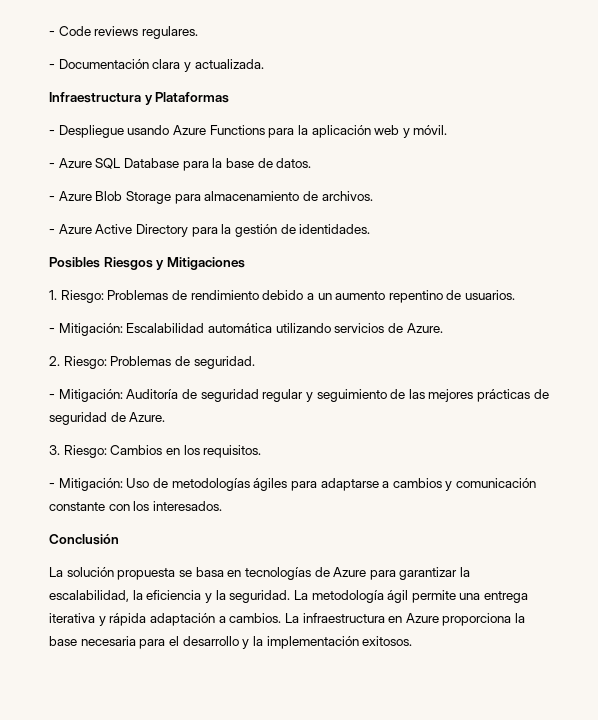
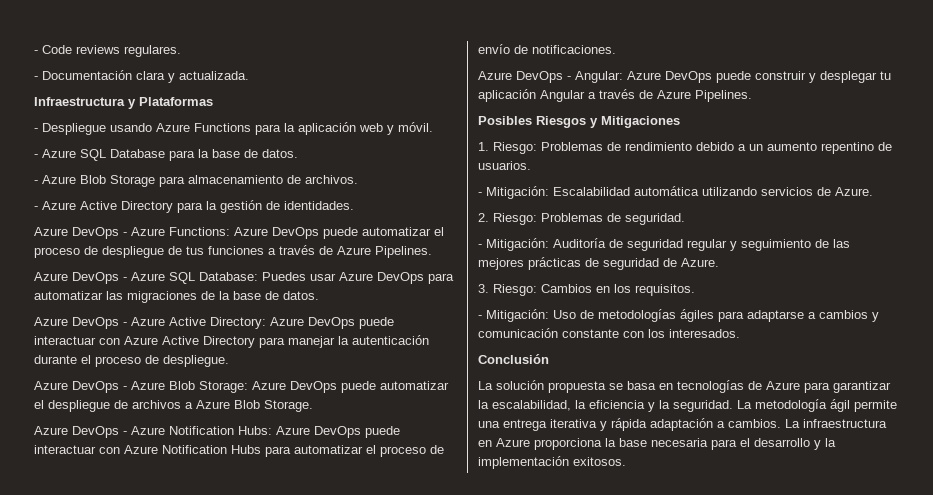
(371, 229) none -> [34,227,444,239] [34,245,432,258] [34,272,454,284] [34,291,319,303] [34,317,394,329] [34,335,429,348] [34,355,229,367] [34,381,449,393] [34,400,313,412] [34,426,400,438] [34,445,444,457] [478,44,616,54] [478,71,891,83] [478,89,752,102] // Azure DevOps - Azure Functions: Azure DevOps puede automatizar el proceso de despliegue de tus funciones a través de Azure Pipelines. // Azure DevOps - Azure SQL Database: Puedes usar Azure DevOps para automatizar las migraciones de la base de datos. // Azure DevOps - Azure Active Directory: Azure DevOps puede interactuar con Azure Active Directory para manejar la autenticación durante el proceso de despliegue. // Azure DevOps - Azure Blob Storage: Azure DevOps puede automatizar el despliegue de archivos a Azure Blob Storage. // Azure DevOps - Azure Notification Hubs: Azure DevOps puede interactuar con Azure Notification Hubs para automatizar el proceso de envío de notificaciones. // Azure DevOps - Angular: Azure DevOps puede construir y desplegar tu aplicación Angular a través de Azure Pipelines.

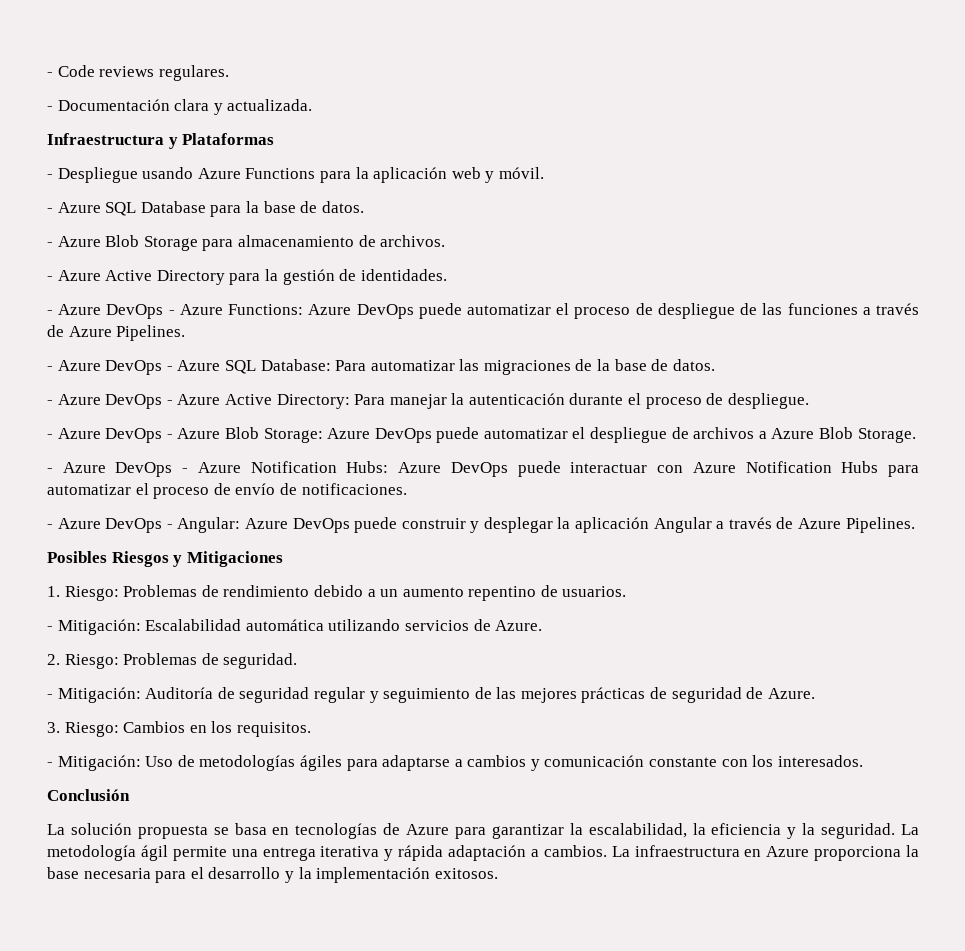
(354, 205) none -> [47,310,53,315] -
[186,246,204,255] tus -> [762,303,783,315] las
(432, 252) none -> [47,366,53,371] -
[262,272,454,284] Puedes usar Azure DevOps para -> [335,360,367,371] Para
(319, 295) none -> [47,400,53,405] -
[270,317,394,329] [34,336,285,348] Azure DevOps puede interactuar con Azure Active Directory para -> [354,394,386,405] Para
(229, 361) none -> [47,434,53,439] -
(313, 406) none -> [47,468,53,473] -
(616, 49) none -> [47,524,53,529] -
[880,71,891,80] tu -> [557,517,571,529] la

